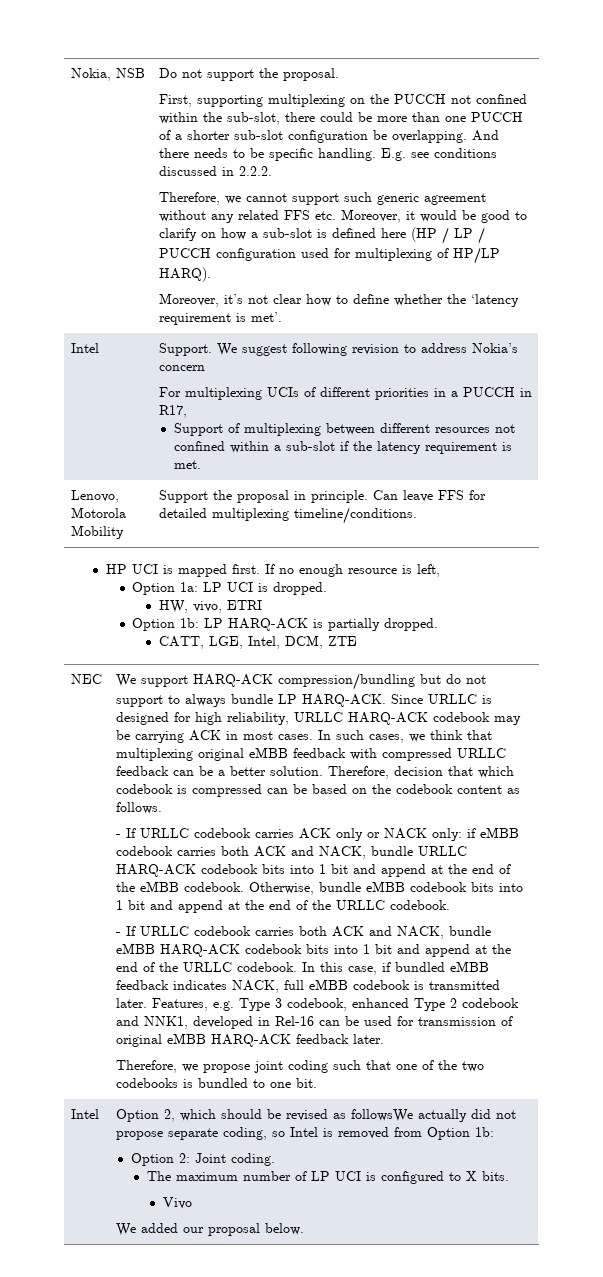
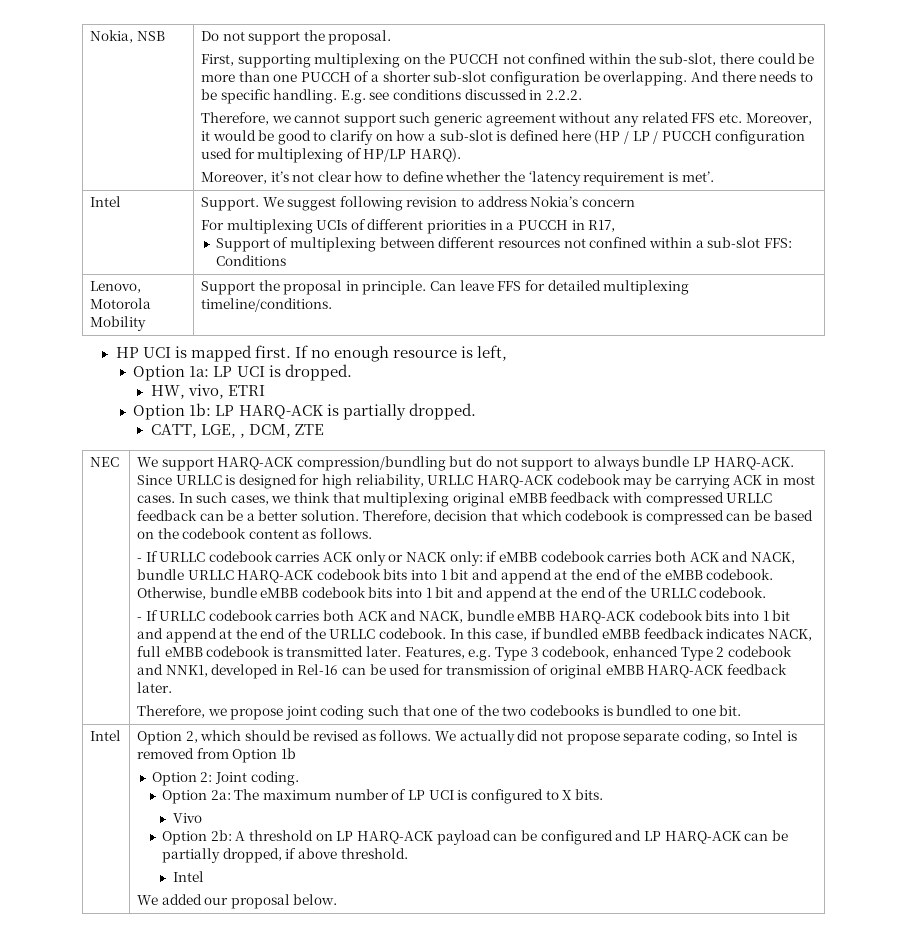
[340,441,513,454] [174,460,202,469] if the latency requirement is met. -> [763,238,792,248] [215,255,286,266] FFS: Conditions
[247,636,280,649] Intel, -> [239,433,245,438] ,
[350,1109,413,1122] followsWe -> [379,730,457,741] follows. We
[474,1127,494,1137] 1b: -> [280,748,296,759] 1b
(276, 1159) none -> [162,790,231,804] Option 2a:
(192, 1203) none -> [162,830,788,845] [162,848,408,863] [172,871,204,882] // Option 2b: A threshold on LP HARQ-ACK payload can be configured and LP HARQ-ACK can be partially dropped, if above threshold. // Intel

